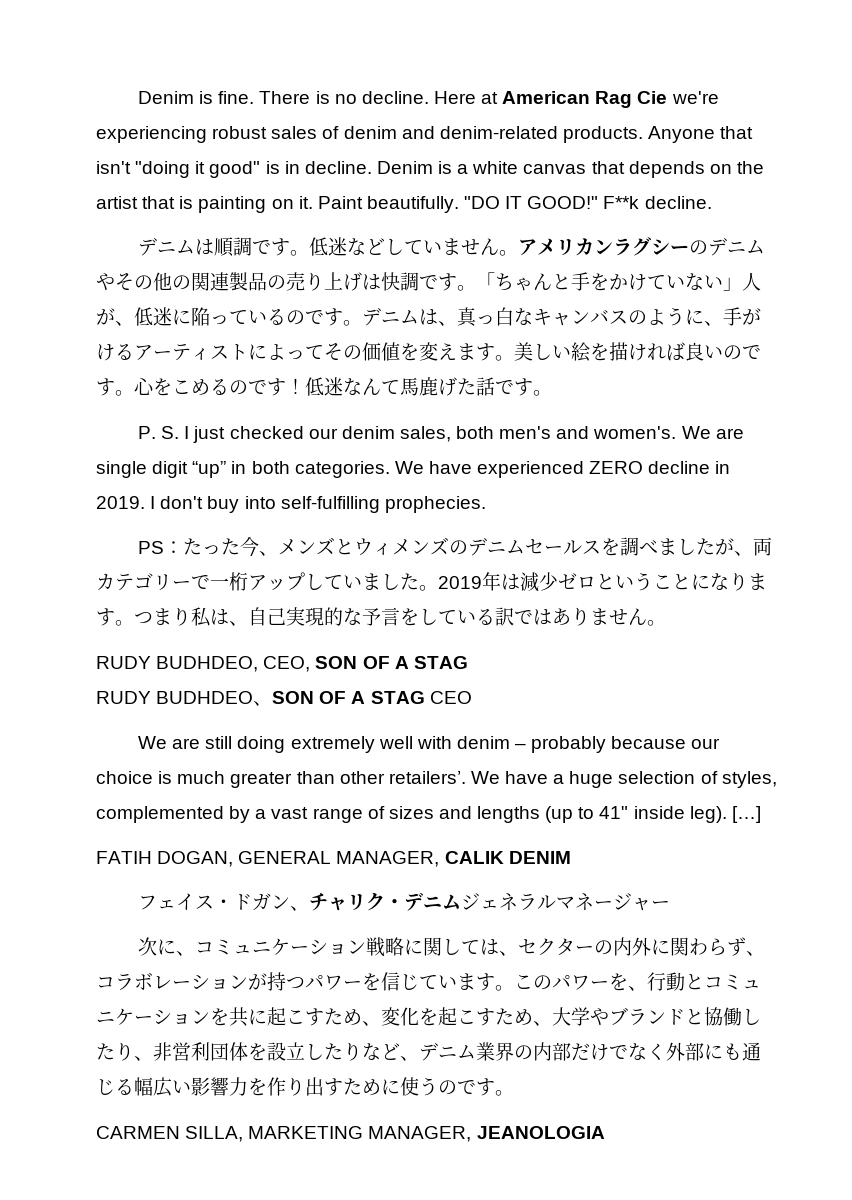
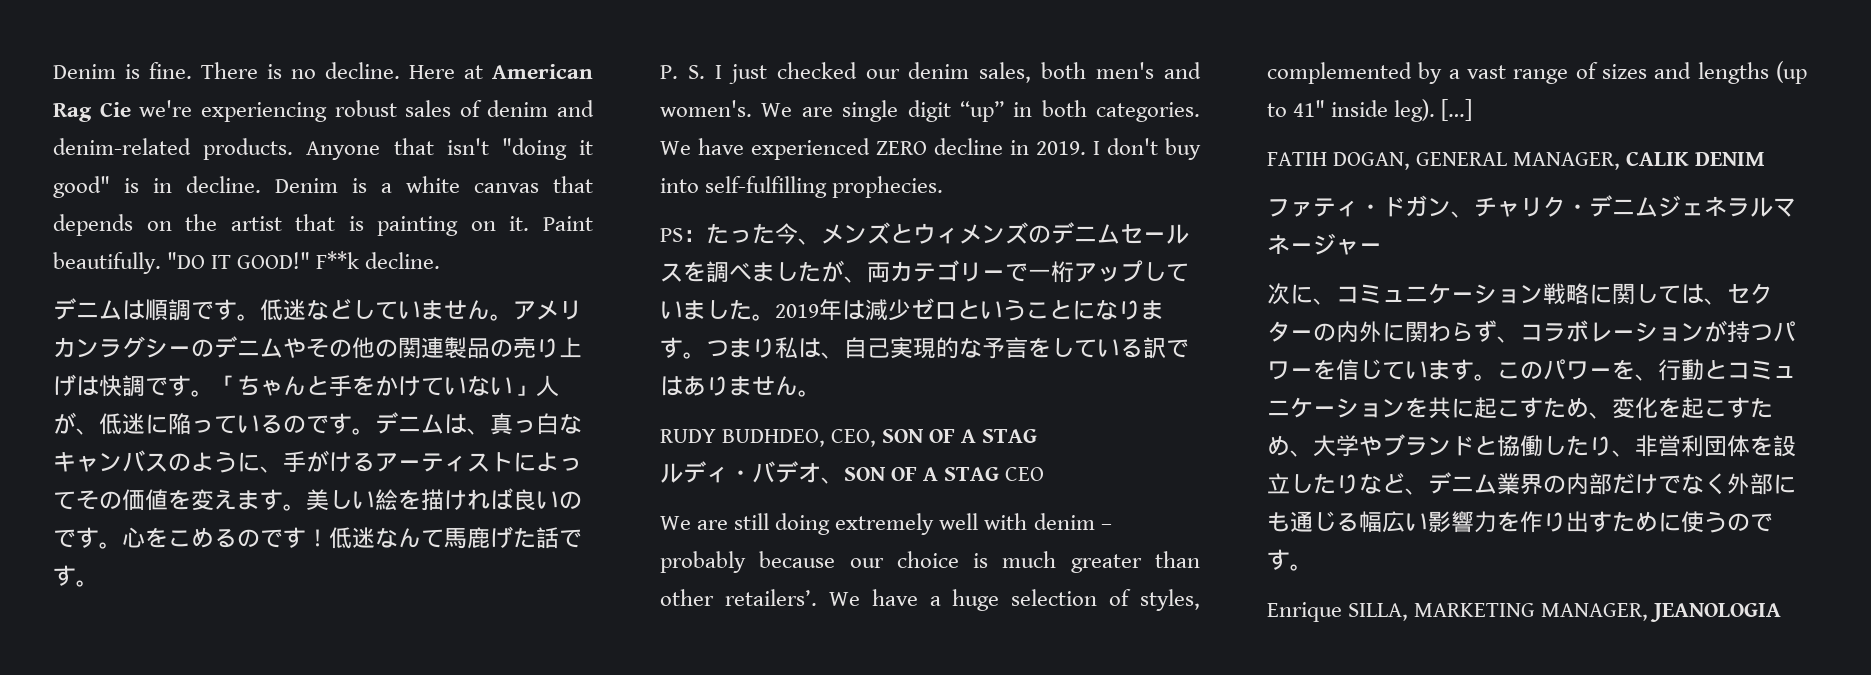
[96,691,254,704] RUDY BUDHDEO -> [660,461,821,483] ルディ・バデオ
[156,893,214,910] ェイス -> [1290,198,1359,217] ァティ
[96,1126,180,1139] CARMEN -> [1267,602,1342,622] Enrique

